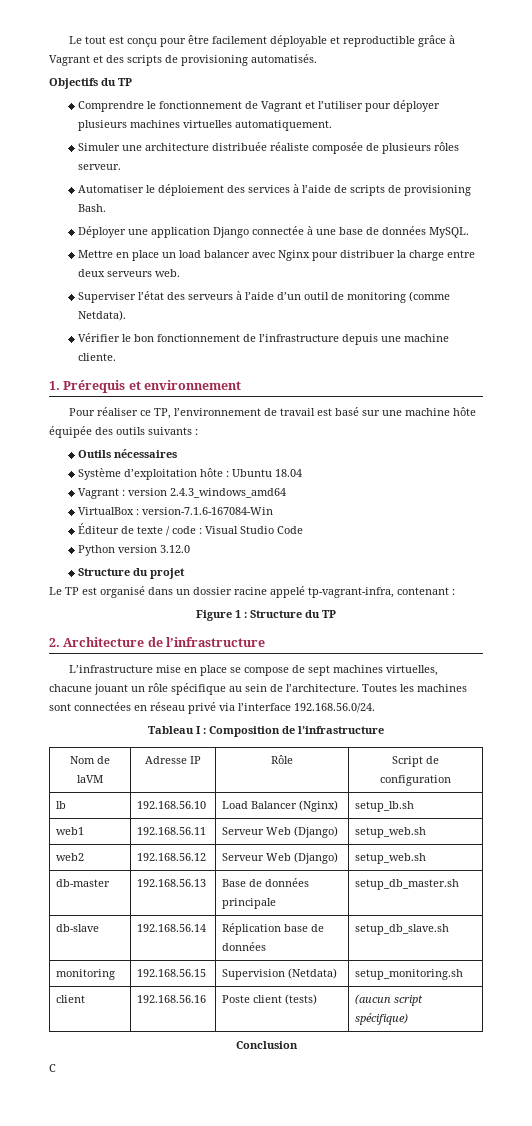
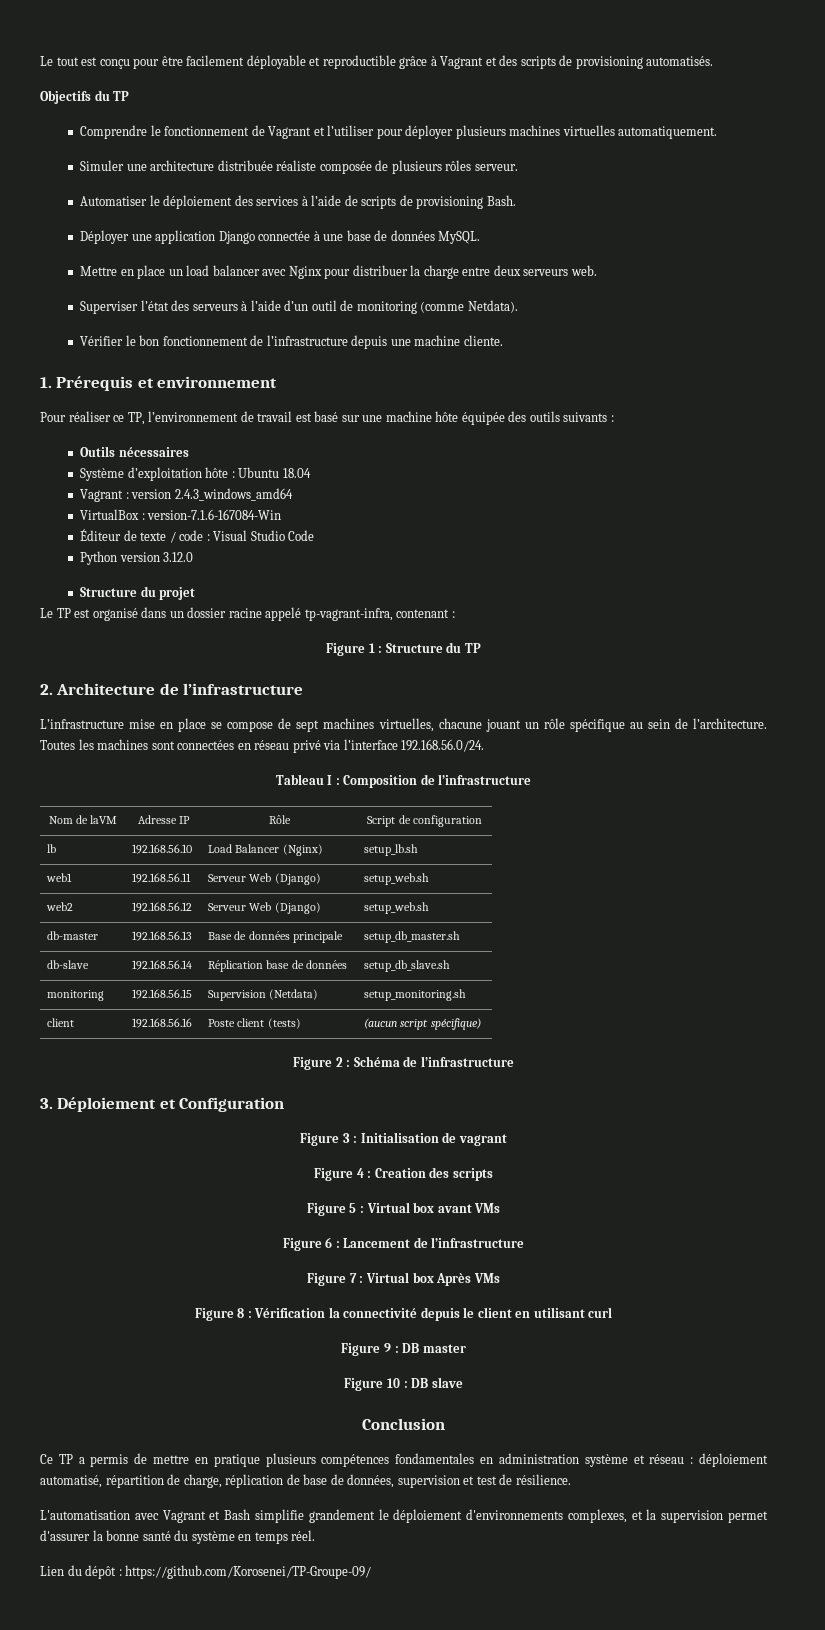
[235,1041,298,1049] [49,1064,56,1072] Conclusion // C -> [293,1056,514,1070] [40,1097,285,1112] [300,1132,507,1146] [314,1167,493,1181] [306,1202,501,1216] [282,1237,525,1251] [307,1272,500,1286] [194,1307,613,1321] [341,1343,466,1356] [344,1377,463,1391] [362,1418,445,1430] [40,1453,769,1467] [40,1474,571,1488] [40,1509,769,1523] [40,1530,316,1544] [40,1565,372,1579] Figure 2 : Schéma de l’infrastructure // 3. Déploiement et Configuration // Figure 3 : Initialisation de vagrant // Figure 4 : Creation des scripts // Figure 5 : Virtual box avant VMs // Figure 6 : Lancement de l’infrastructure // Figure 7 : Virtual box Après VMs // Figure 8 : Vérification la connectivité depuis le client en utilisant curl // Figure 9 : DB master // Figure 10 : DB slave // Conclusion // Ce TP a permis de mettre en pratique plusieurs compétences fondamentales en administration système et réseau : déploiement automatisé, répartition de charge, réplication de base de données, supervision et test de résilience. // L'automatisation avec Vagrant et Bash simplifie grandement le déploiement d'environnements complexes, et la supervision permet d'assurer la bonne santé du système en temps réel. // Lien du dépôt : https://github.com/Korosenei/TP-Groupe-09/

